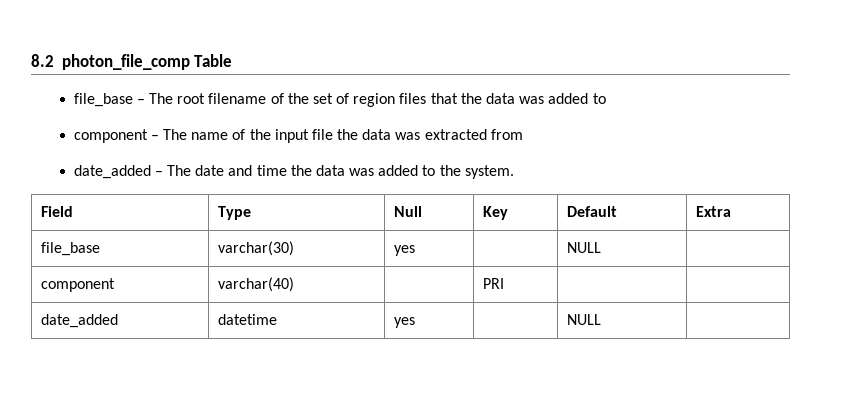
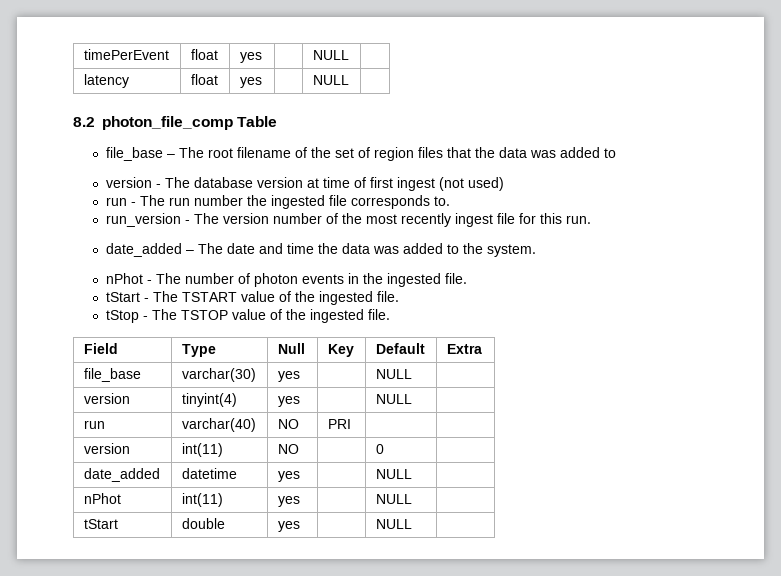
(31, 60) none -> [83,49,169,60] [190,49,218,60] [239,52,262,63] [312,50,349,60] [83,74,129,88] [190,74,218,85] [239,77,262,88] [312,75,349,85] timePerEvent | float | yes | | NULL | // latency | float | yes | | NULL | //
[73,129,523,143] component – The name of the input file the data was extracted from -> [105,177,504,191] [105,195,450,209] [105,213,591,227] version - The database version at time of first ingest (not used) // run - The run number the ingested file corresponds to. // run_version - The version number of the most recently ingest file for this run.
(514, 172) none -> [105,273,467,287] [105,291,399,305] [105,309,390,323] // nPhot - The number of photon events in the ingested file. // tStart - The TSTART value of the ingested file. // tStop - The TSTOP value of the ingested file.
[41,278,116,292] component -> [83,393,130,404] [181,393,237,407] [277,396,300,407] [375,394,412,404] [83,420,105,429] version | tinyint(4) | yes | | NULL | // run
(295, 284) none -> [277,419,299,429] NO
(505, 283) none -> [83,443,130,454] [181,443,223,457] [277,444,299,454] [375,444,384,454] // version | int(11) | NO | | 0 |
(602, 319) none -> [83,493,121,504] [181,493,223,507] [277,496,300,507] [375,494,412,504] [83,519,118,529] [181,518,225,529] [277,521,300,532] [375,519,412,529] // nPhot | int(11) | yes | | NULL | // tStart | double | yes | | NULL |

